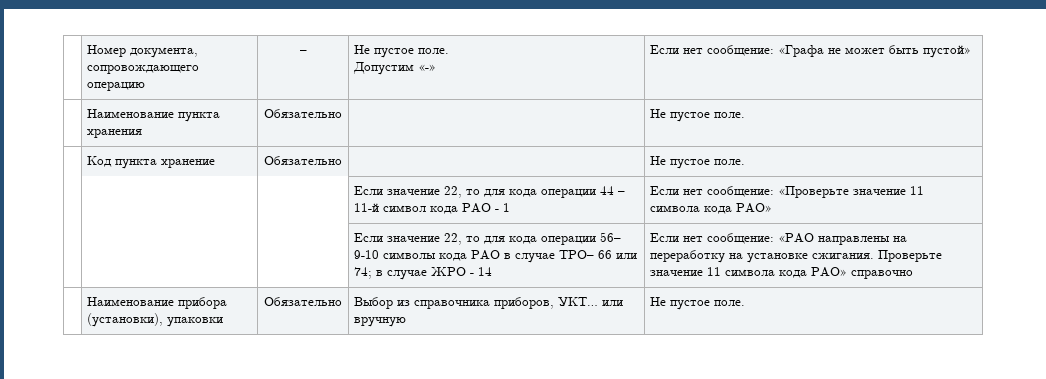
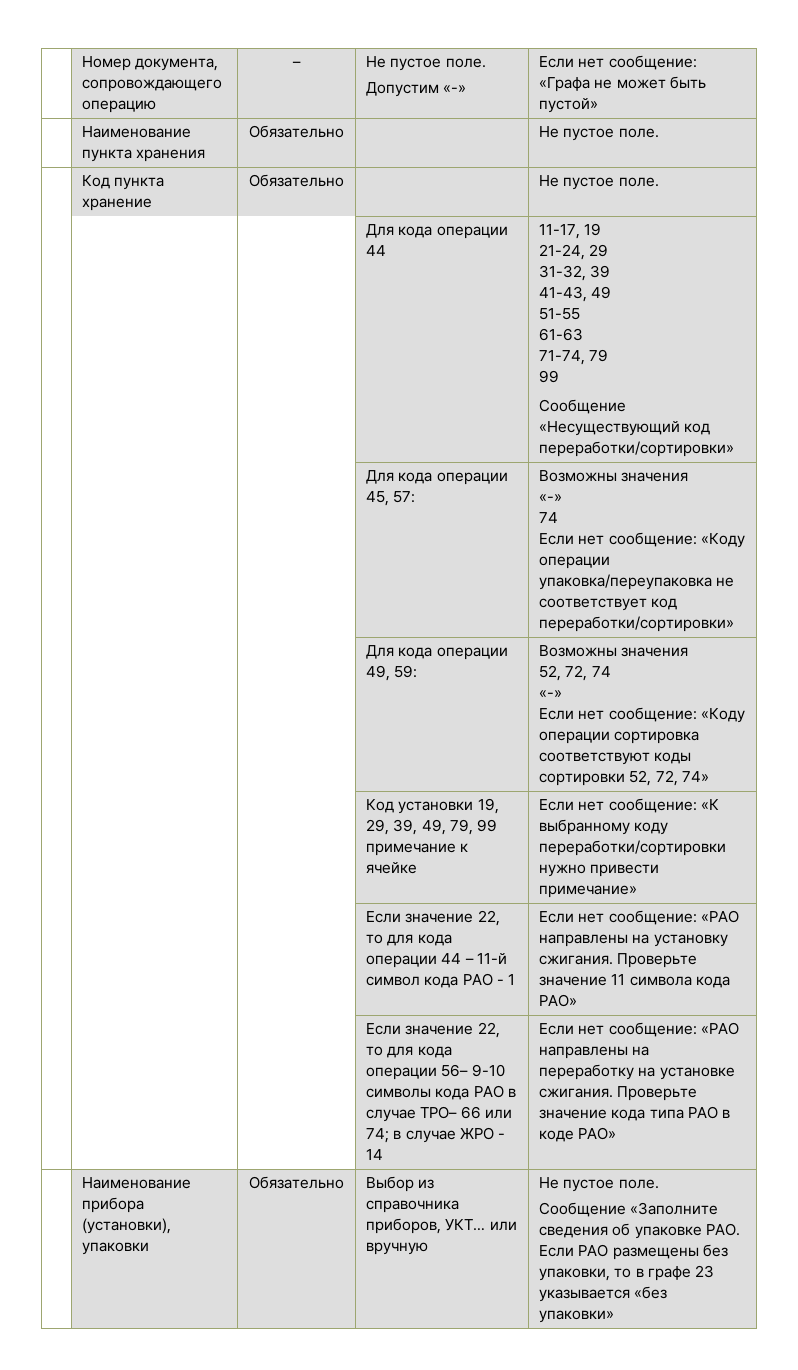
(746, 162) none -> [366,224,508,239] [366,245,387,256] [539,223,602,239] [539,244,609,260] [539,265,611,281] [539,286,612,302] [539,308,581,320] [539,328,584,341] [539,349,609,365] [539,370,560,383] [539,399,627,414] [539,421,711,436] [539,441,735,457] [366,470,508,485] [366,491,416,506] [539,470,689,482] [539,494,563,502] [539,512,559,523] [539,532,745,548] [539,556,611,569] [539,574,735,590] [539,598,678,611] [539,616,735,632] [366,645,508,660] [366,665,418,681] [539,645,689,657] [539,665,611,681] [539,690,563,698] [539,707,745,723] [539,731,700,744] [539,752,692,765] [539,770,709,786] [366,798,499,814] [366,819,498,835] [366,843,469,856] [366,862,418,874] [539,798,719,813] [539,819,669,835] [539,840,727,856] [539,864,660,877] [539,885,638,898] // | | | Для кода операции 44 | 11-17, 19 // 21-24, 29 // 31-32, 39 // 41-43, 49 // 51-55 // 61-63 // 71-74, 79 // 99 // Сообщение «Несуществующий код переработки/сортировки» // | | | Для кода операции 45, 57: | Возможны значения // «-» // 74 // Если нет сообщение: «Коду операции упаковка/переупаковка не соответствует код переработки/сортировки» // | | | Для кода операции 49, 59: | Возможны значения // 52, 72, 74 // «-» // Если нет сообщение: «Коду операции сортировка соответствуют коды сортировки 52, 72, 74» // | | | Код установки 19, 29, 39, 49, 79, 99 примечание к ячейке | Если нет сообщение: «К выбранному коду переработки/сортировки нужно привести примечание»
[778,186,850,198] «Проверьте -> [700,910,739,923] [539,934,728,947] [539,953,698,968] «РАО направлены на установку сжигания. Проверьте
[707,267,914,279] 11 символа кода РАО» справочно -> [611,1106,731,1121] [539,1127,617,1142] кода типа РАО в коде РАО»
(746, 303) none -> [539,1202,719,1217] [539,1223,740,1239] [539,1244,728,1260] [539,1265,715,1281] [539,1286,668,1302] [539,1310,615,1323] // Сообщение «Заполните сведения об упаковке РАО. Если РАО размещены без упаковки, то в графе 23 указывается «без упаковки»

